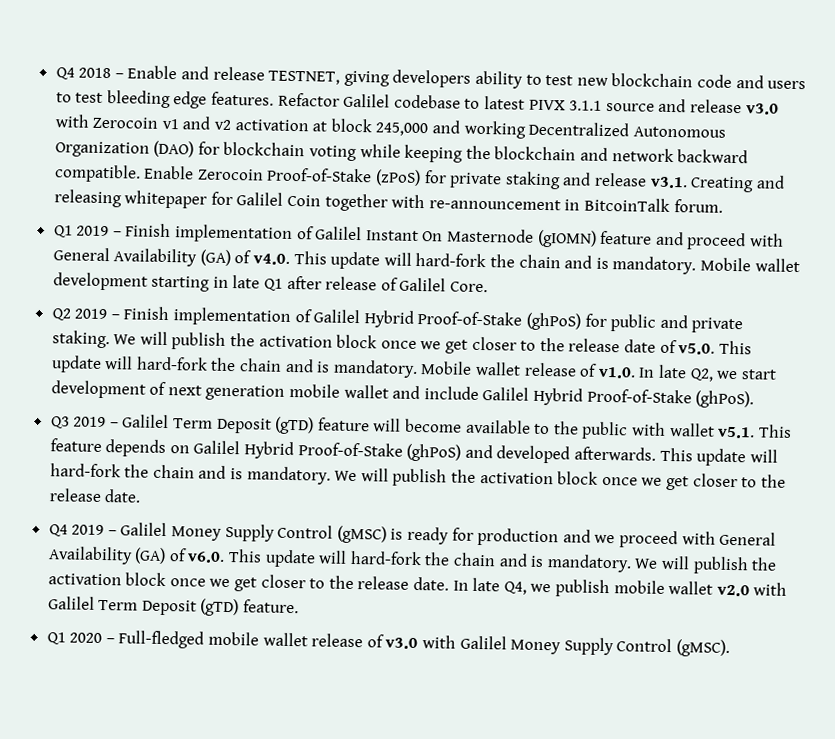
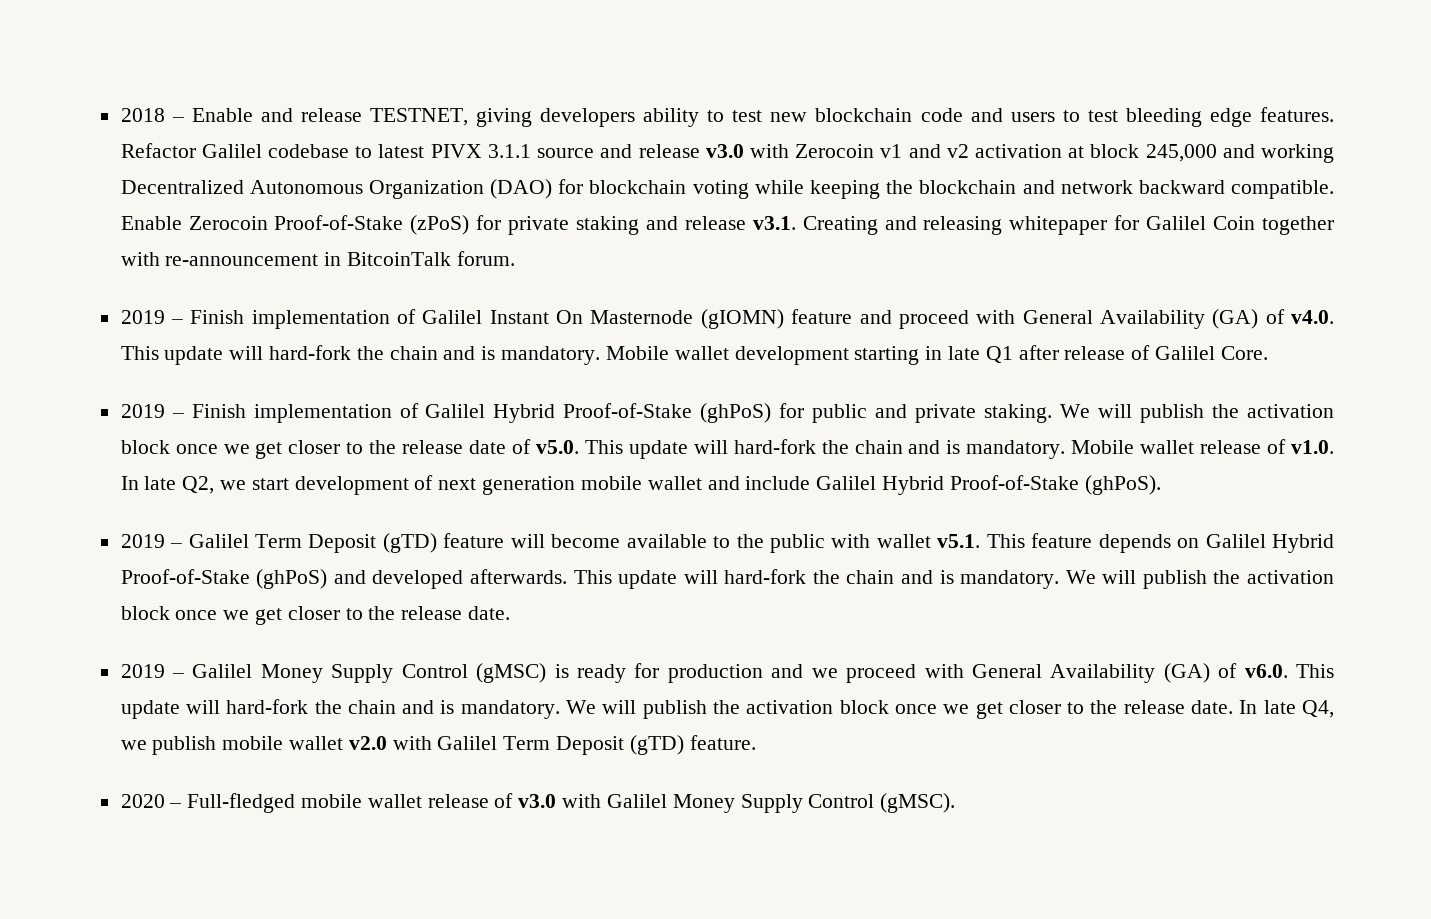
[55,67,75,80] Q4 -> (120, 115) none
[53,225,73,238] Q1 -> (515, 258) none
[51,308,71,321] Q2 -> (1268, 353) none
[50,416,70,429] Q3 -> (1161, 485) none
[48,524,68,537] Q4 -> (511, 613) none
[46,632,66,645] Q1 -> (756, 742) none

